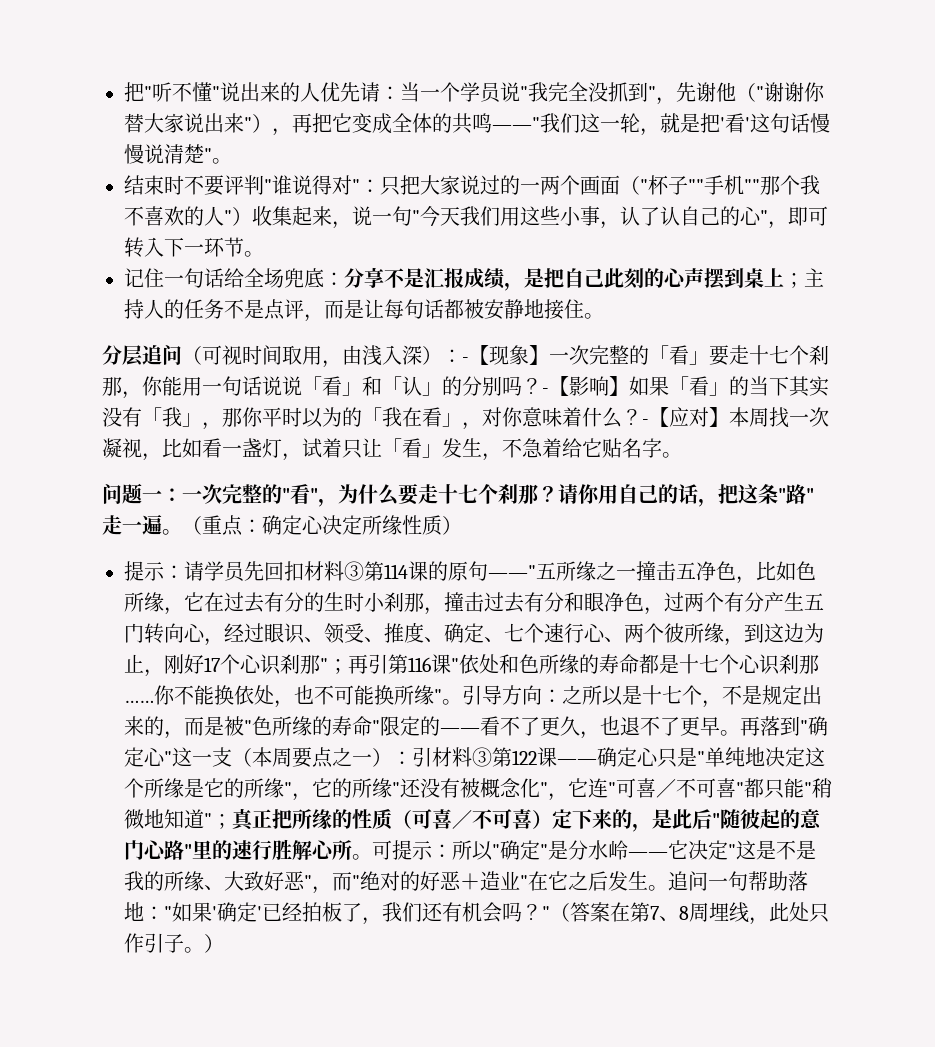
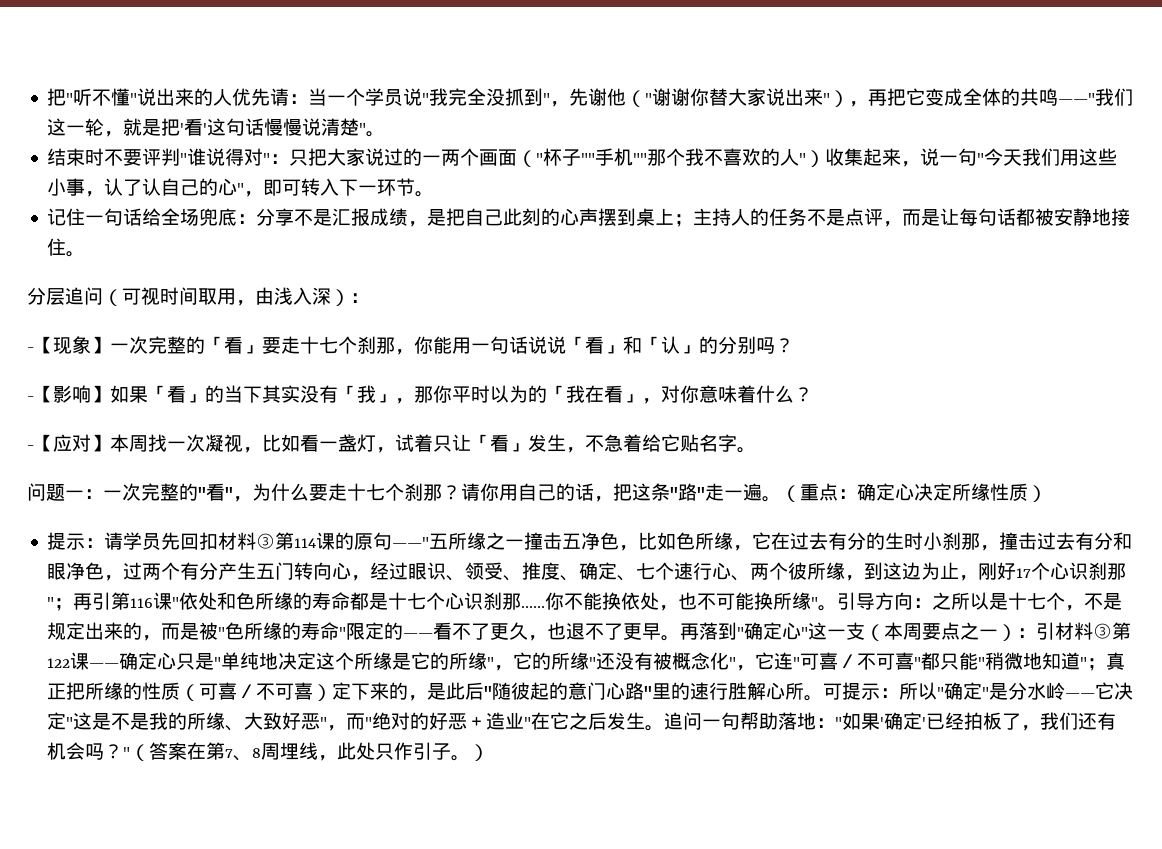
(462, 356) none -> (369, 298) //
(542, 386) none -> (794, 345) //
(642, 417) none -> (813, 394) //

